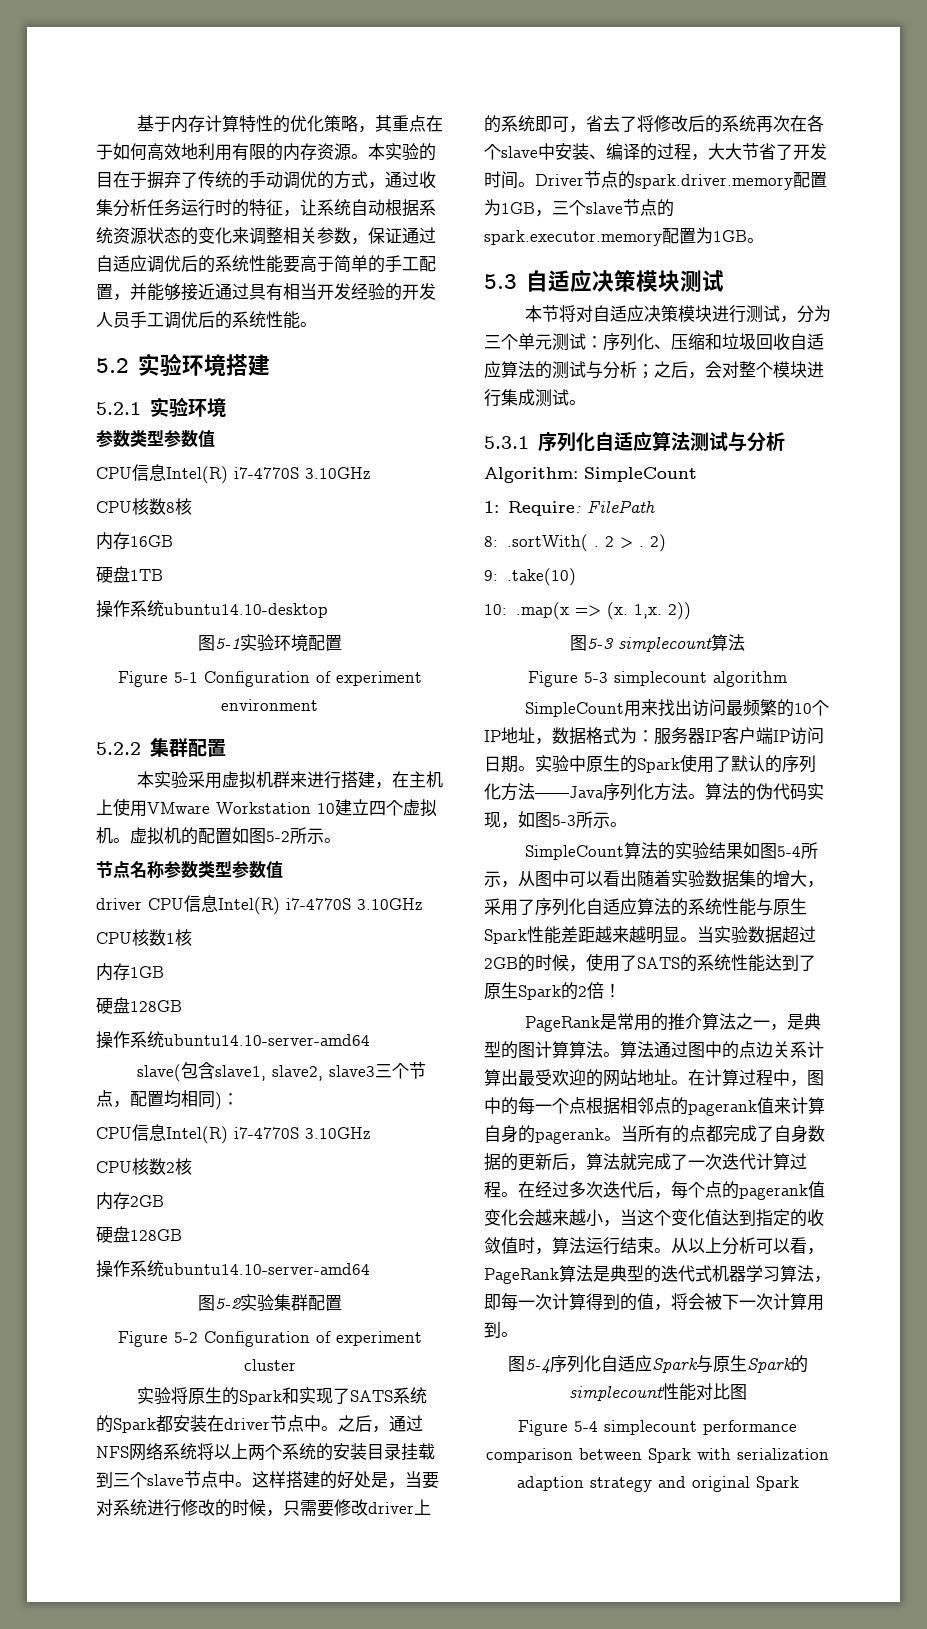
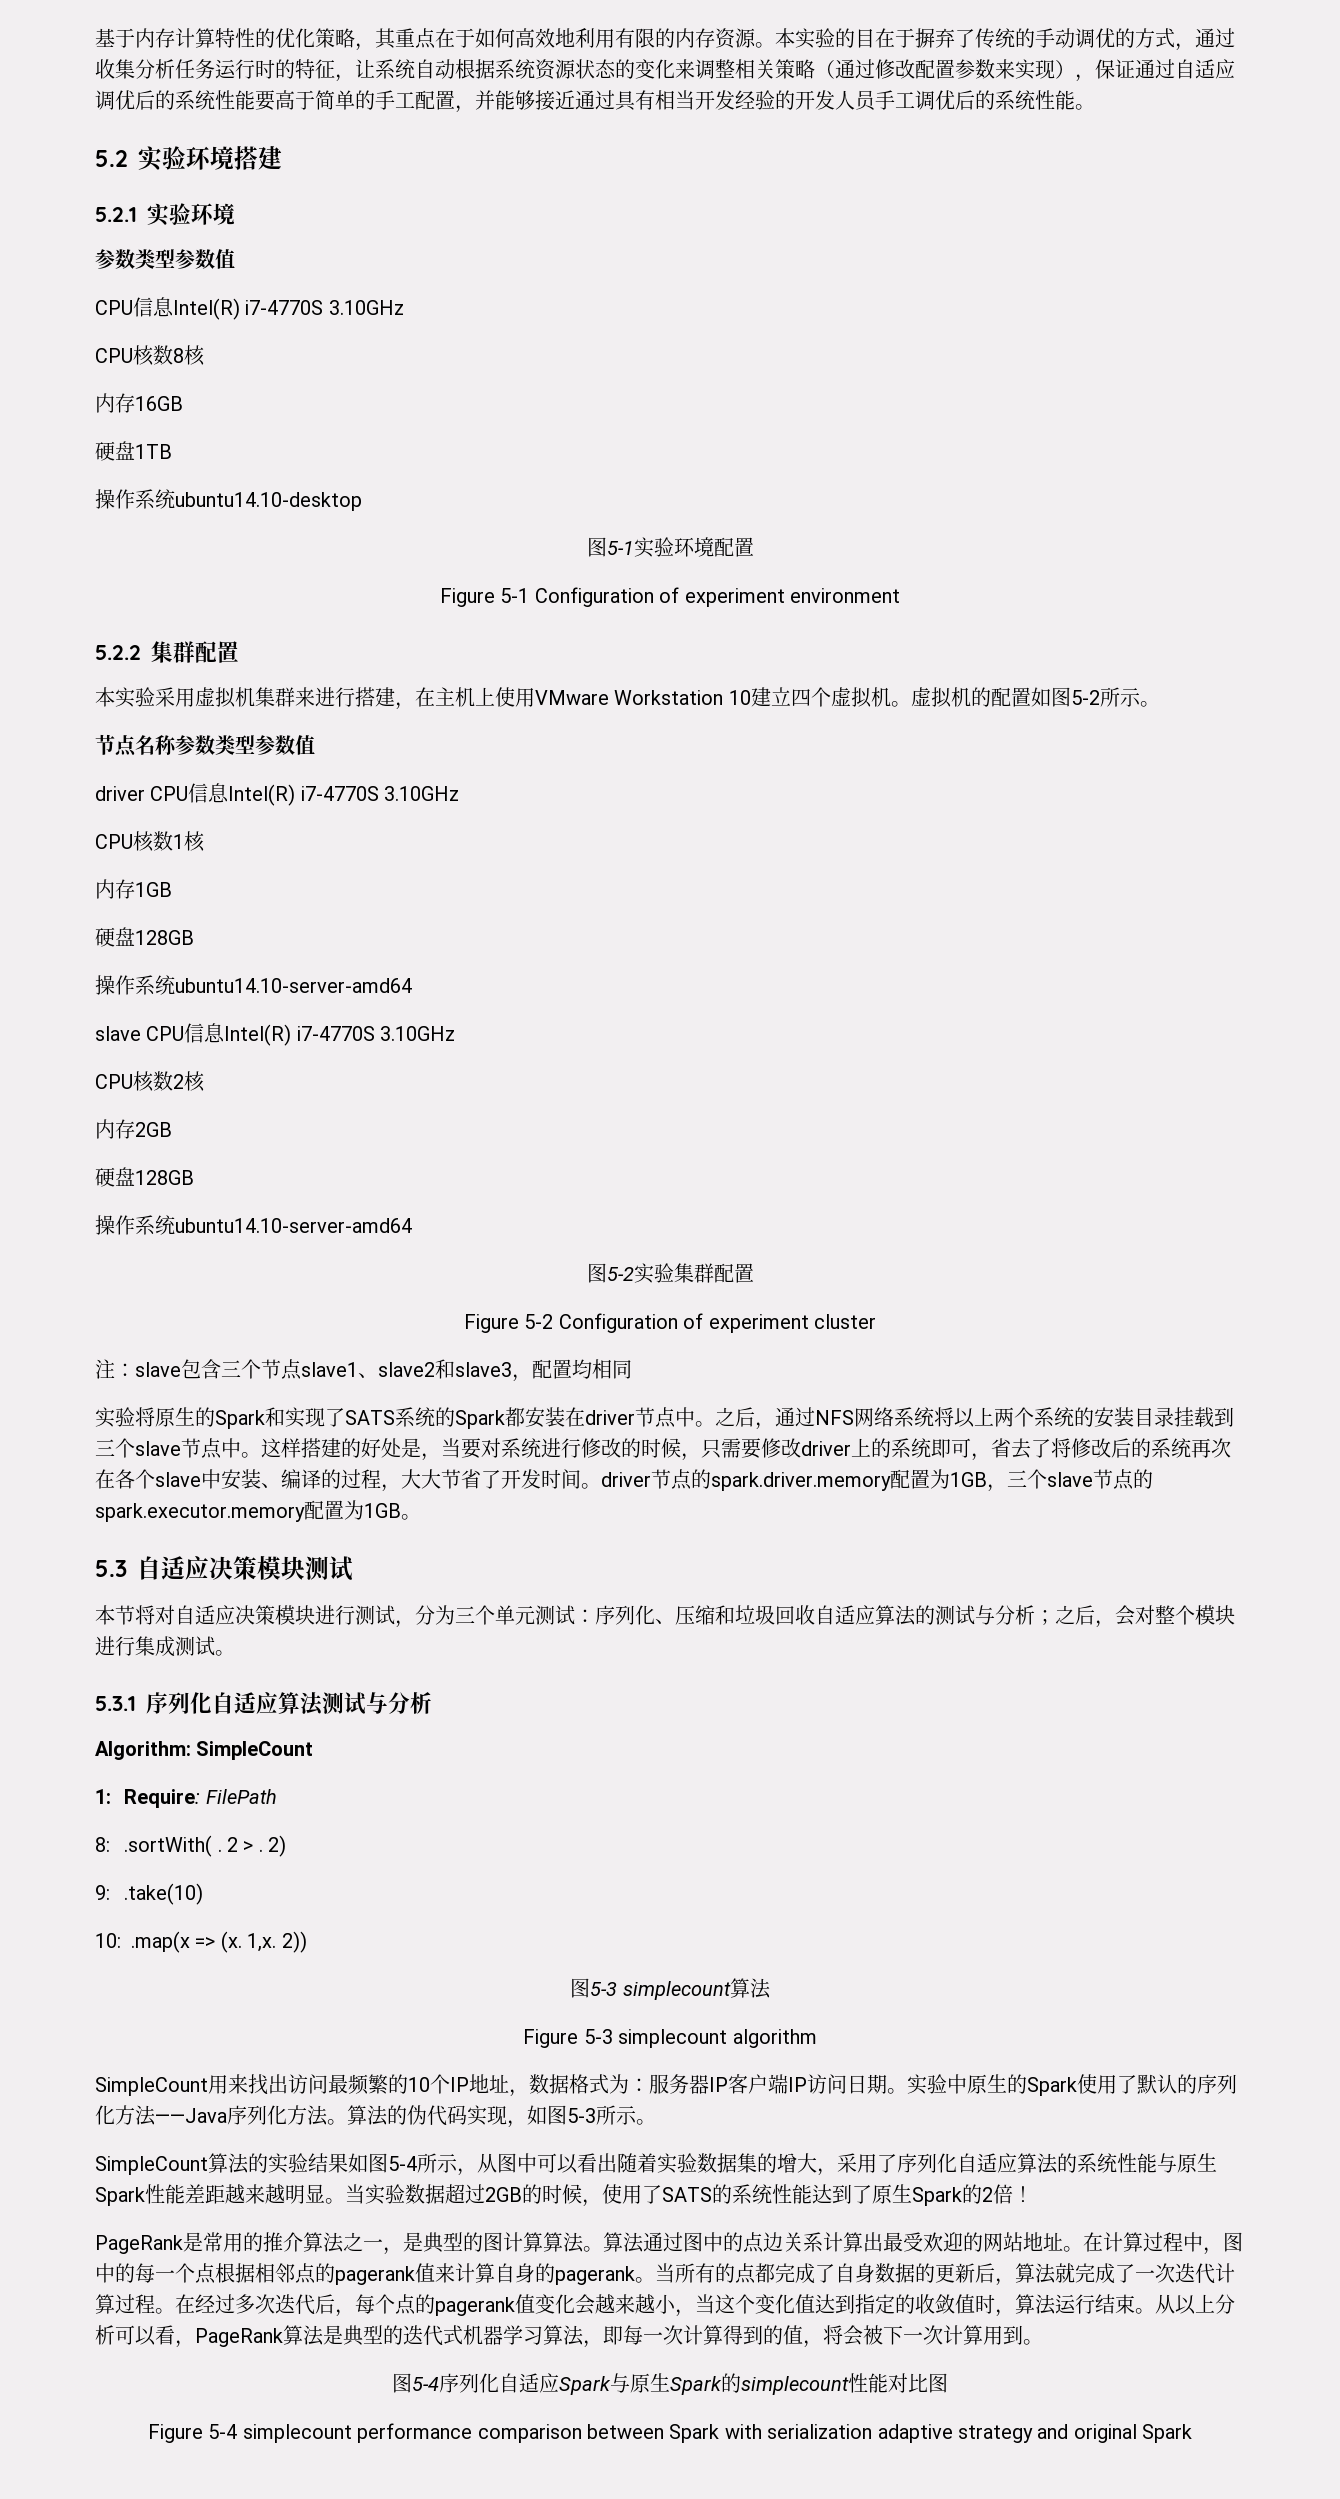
[317,227,351,244] 参数 -> [775,59,1075,80] 策略（通过修改配置参数来实现）
(273, 779) none -> [255,687,275,707] 集
[136,1062,426,1082] [96,1090,239,1110] slave(包含slave1, slave2, slave3三个节点，配置均相同)： // -> [95,1026,141,1041] slave
(296, 1365) none -> [95,1359,632,1382] // 注：slave包含三个节点slave1、slave2和slave3，配置均相同
[535,174,584,186] Driver -> [601,1472,651,1487] driver
[516,1476,584,1491] adaption -> [877,2424,953,2443] adaptive

